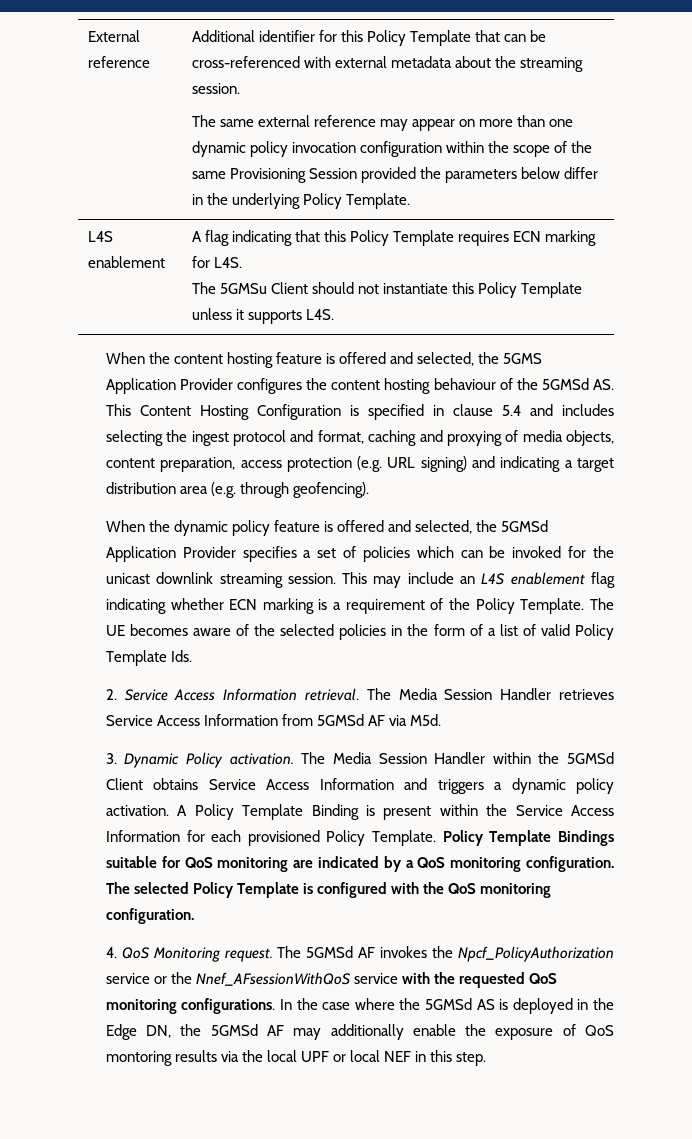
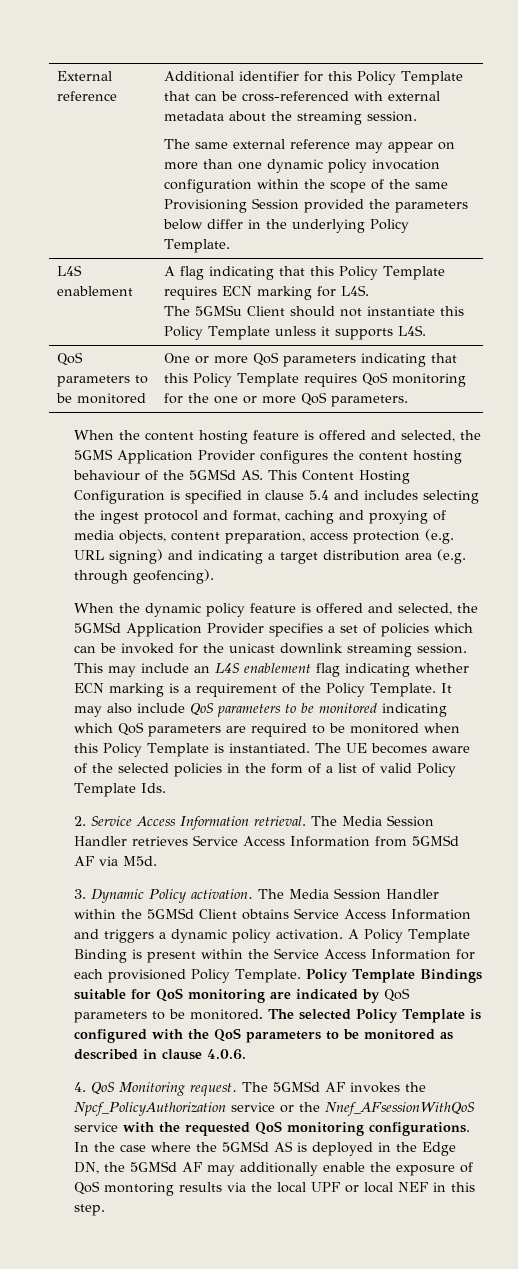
(334, 314) none -> [57,352,84,366] [57,375,149,387] [56,393,147,404] [164,352,458,367] [164,372,467,387] [164,392,409,407] // QoS parameters to be monitored | One or more QoS parameters indicating that this Policy Template requires QoS monitoring for the one or more QoS parameters.
(585, 606) none -> [441,683,453,693] [74,703,448,717] [74,722,461,737] [74,743,311,757] It may also include QoS parameters to be monitored indicating which QoS parameters are required to be monitored when this Policy Template is instantiated.
[405,856,614,872] a QoS monitoring configuration. -> [384,988,411,1002] [74,1009,264,1023] QoS parameters to be monitored.
[480,883,552,898] [105,908,194,924] monitoring configuration. -> [246,1029,454,1043] [74,1049,247,1060] parameters to be monitored as described in clause 4.0.6.

